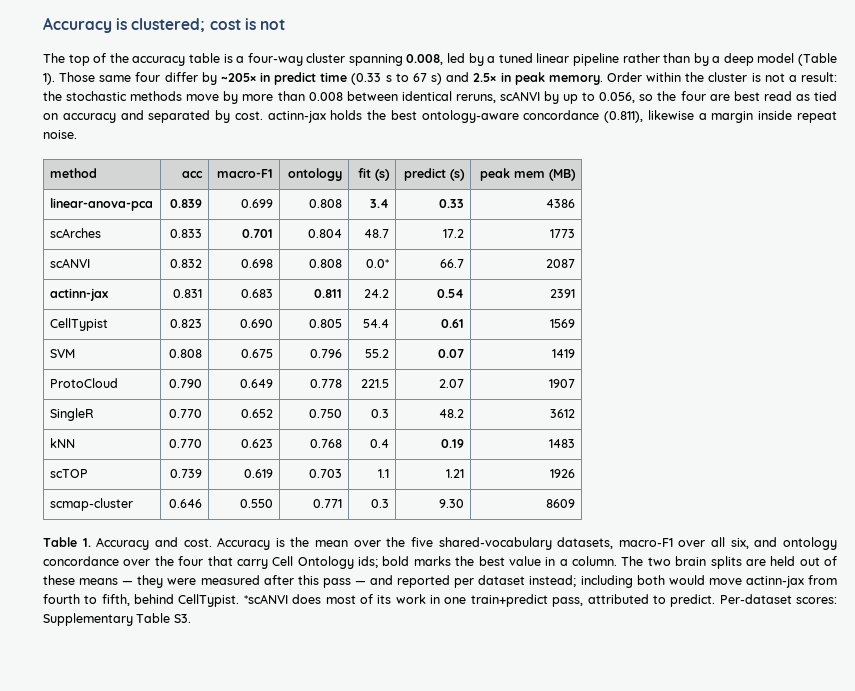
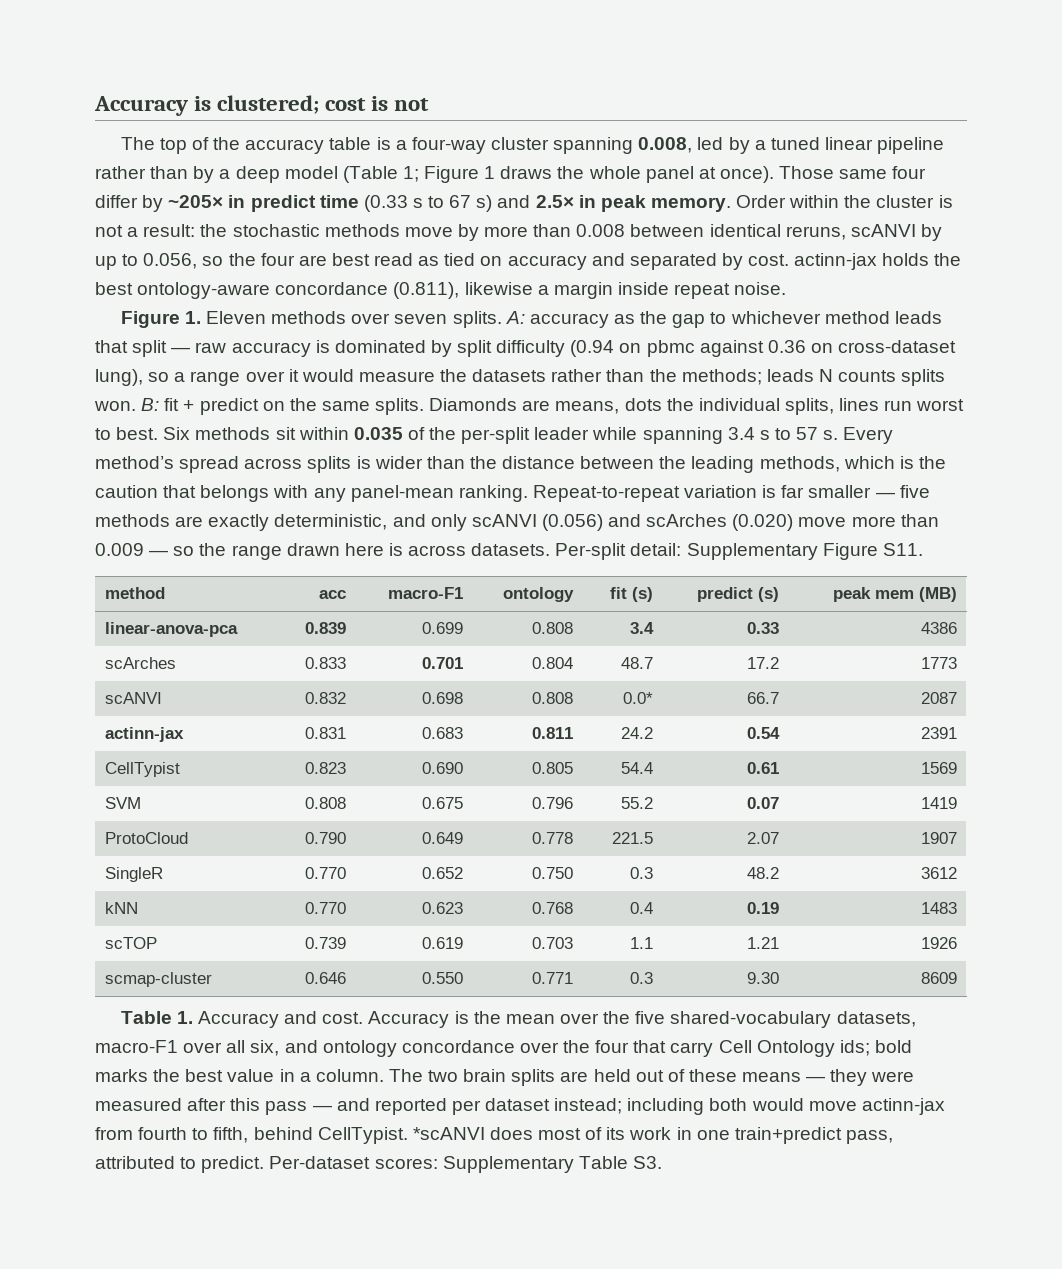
[43,73,55,85] 1). -> [402,166,774,183] 1; Figure 1 draws the whole panel at once).
(77, 134) none -> [120,311,942,328] [95,340,957,357] [95,369,946,386] [94,398,965,415] [95,427,894,444] [95,456,946,473] [95,485,930,502] [95,514,939,531] [95,543,923,560] // Figure 1. Eleven methods over seven splits. A: accuracy as the gap to whichever method leads that split — raw accuracy is dominated by split difficulty (0.94 on pbmc against 0.36 on cross-dataset lung), so a range over it would measure the datasets rather than the methods; leads N counts splits won. B: fit + predict on the same splits. Diamonds are means, dots the individual splits, lines run worst to best. Six methods sit within 0.035 of the per-split leader while spanning 3.4 s to 57 s. Every method’s spread across splits is wider than the distance between the leading methods, which is the caution that belongs with any panel-mean ranking. Repeat-to-repeat variation is far smaller — five methods are exactly deterministic, and only scANVI (0.056) and scArches (0.020) move more than 0.009 — so the range drawn here is across datasets. Per-split detail: Supplementary Figure S11.

